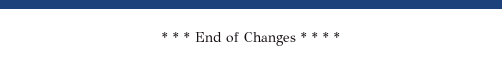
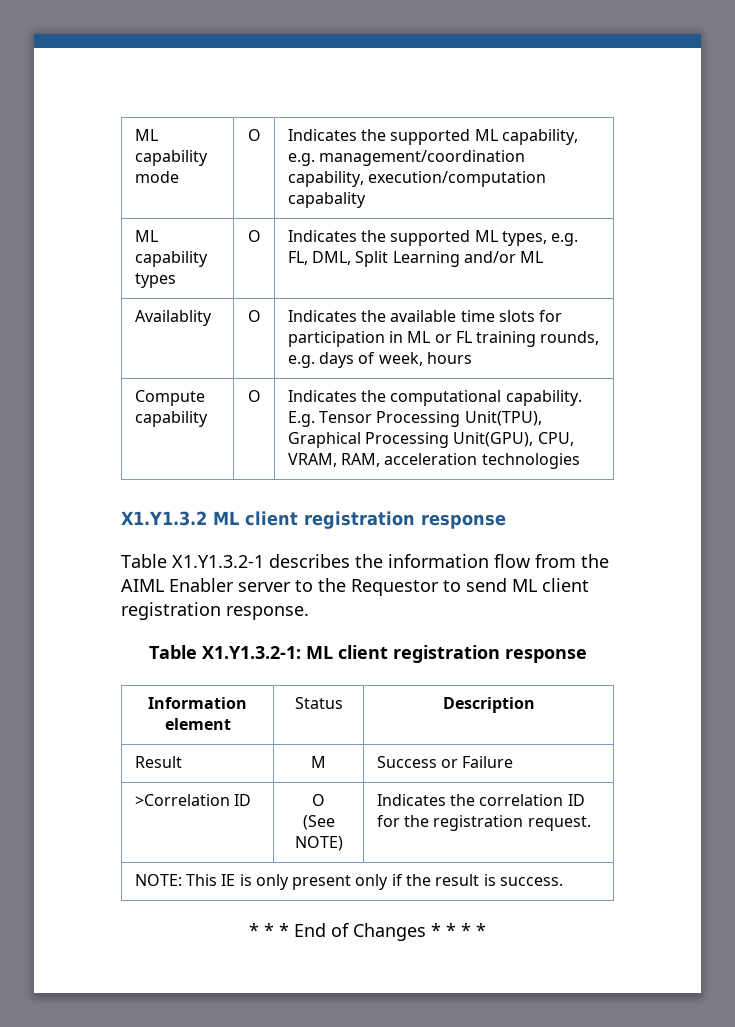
(162, 37) none -> [134,129,158,141] [134,150,208,166] [134,171,179,183] [247,129,261,141] [287,129,578,145] [287,150,525,166] [287,171,546,187] [287,192,366,208] [134,230,158,242] [134,251,208,267] [134,273,176,288] [247,230,261,242] [287,230,579,246] [287,251,544,267] [134,310,212,326] [247,310,261,322] [287,310,563,322] [287,331,600,347] [287,352,472,368] [134,390,205,406] [134,411,208,427] [247,390,261,402] [287,390,582,406] [287,411,542,427] [287,432,574,448] [287,453,580,469] [121,511,506,529] [121,554,609,568] [121,578,589,596] [121,602,309,620] [148,645,587,663] [148,697,247,709] [164,718,231,730] [294,697,343,709] [442,697,535,713] [134,756,182,768] [311,756,326,768] [376,756,514,768] [134,794,251,806] [312,794,325,806] [302,815,335,830] [294,836,343,851] [376,794,585,806] [376,815,591,831] [134,874,564,890] ML capability mode | O | Indicates the supported ML capability, e.g. management/coordination capability, execution/computation capabality // ML capability types | O | Indicates the supported ML types, e.g. FL, DML, Split Learning and/or ML // Availablity | O | Indicates the available time slots for participation in ML or FL training rounds, e.g. days of week, hours // Compute capability | O | Indicates the computational capability. E.g. Tensor Processing Unit(TPU), Graphical Processing Unit(GPU), CPU, VRAM, RAM, acceleration technologies // X1.Y1.3.2 ML client registration response // Table X1.Y1.3.2-1 describes the information flow from the AIML Enabler server to the Requestor to send ML client registration response. // Table X1.Y1.3.2-1: ML client registration response // Information element | Status | Description // Result | M | Success or Failure // >Correlation ID | O // (See NOTE) | Indicates the correlation ID for the registration request. // NOTE: This IE is only present only if the result is success. //

